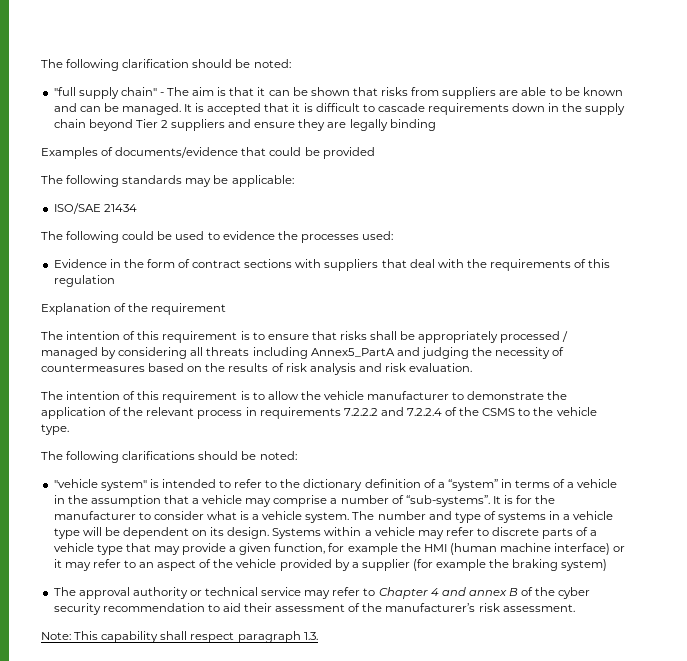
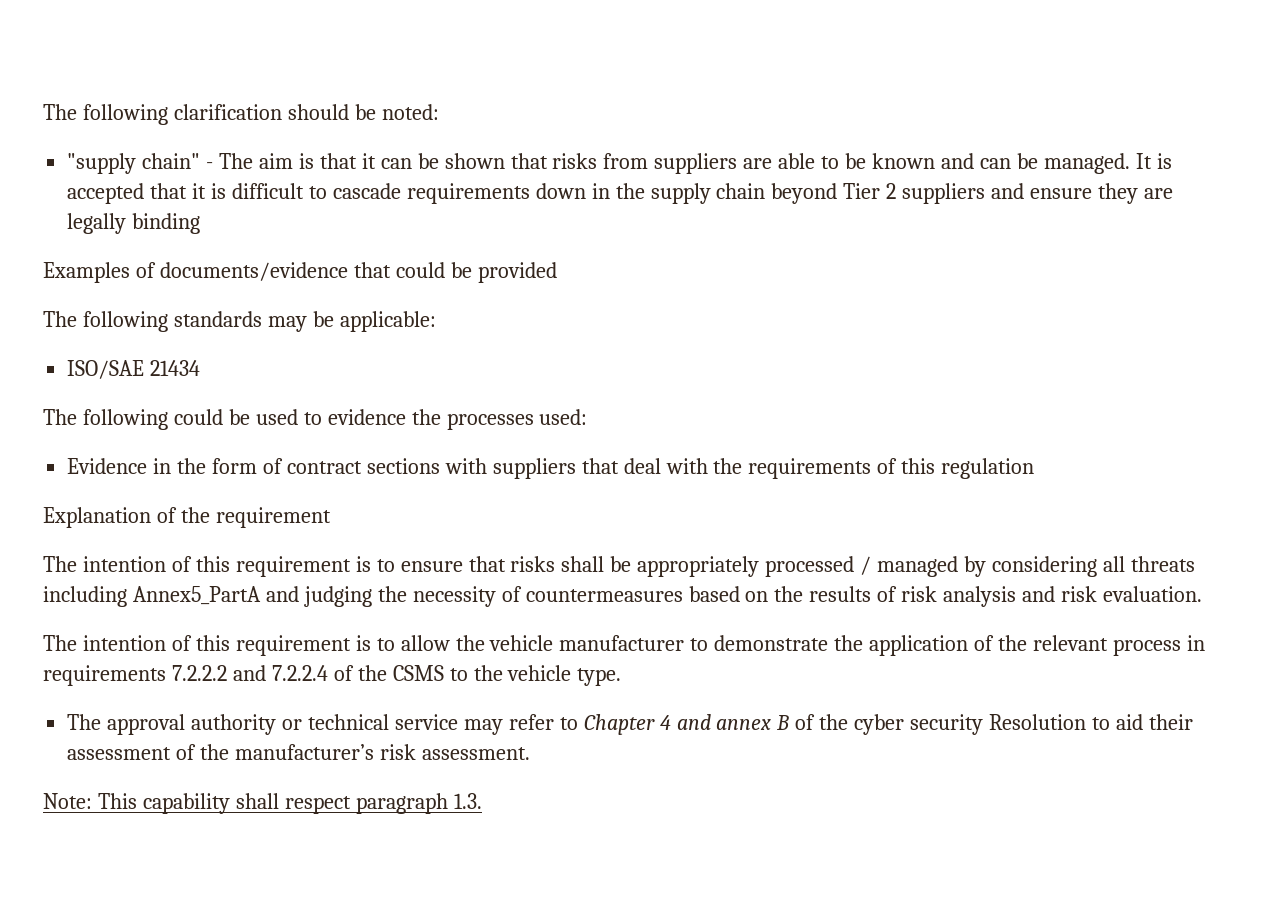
[53,87,119,99] "full supply -> [67,153,137,174] "supply
[41,451,297,463] [53,479,618,491] [53,495,556,507] [53,511,614,523] [53,527,598,539] [53,543,626,555] [53,559,608,571] // The following clarifications should be noted: // "vehicle system" is intended to refer to the dictionary definition of a “system” in terms of a vehicle in the assumption that a vehicle may comprise a number of “sub-systems”. It is for the manufacturer to consider what is a vehicle system. The number and type of systems in a vehicle type will be dependent on its design. Systems within a vehicle may refer to discrete parts of a vehicle type that may provide a given function, for example the HMI (human machine interface) or it may refer to an aspect of the vehicle provided by a supplier (for example the braking system) -> (622, 677) none
[102,603,205,612] recommendation -> [989,714,1087,730] Resolution

